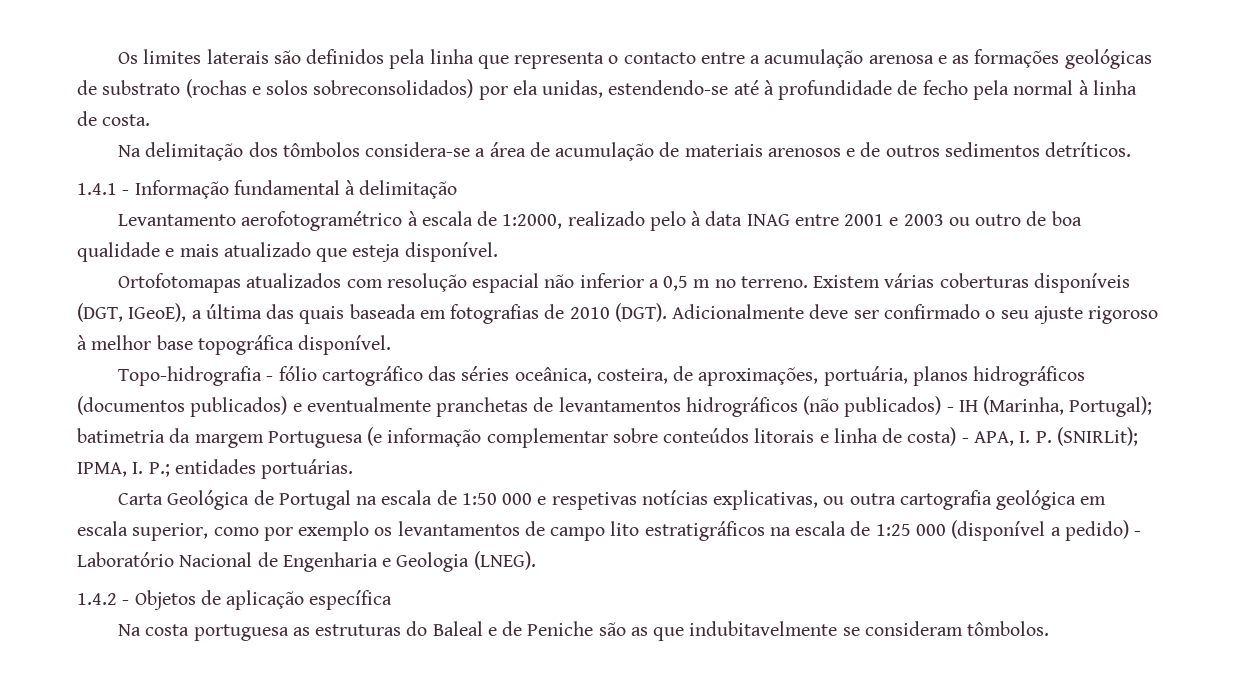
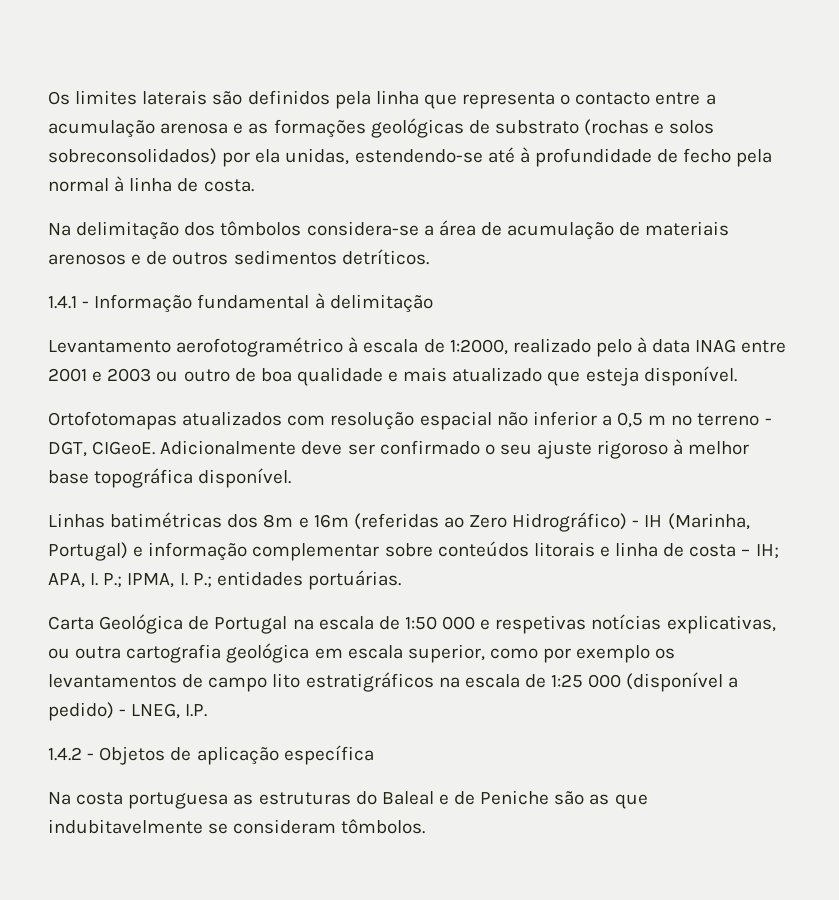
[740,273,1130,293] [77,303,667,324] terreno. Existem várias coberturas disponíveis (DGT, IGeoE), a última das quais baseada em fotografias de 2010 (DGT). -> [697,413,772,426] [48,441,156,457] terreno - DGT, CIGeoE.
[117,366,1086,386] [77,396,1153,417] [77,427,383,448] Topo-hidrografia - fólio cartográfico das séries oceânica, costeira, de aproximações, portuária, planos hidrográficos (documentos publicados) e eventualmente pranchetas de levantamentos hidrográficos (não publicados) - IH (Marinha, Portugal); batimetria da margem Portuguesa (e -> [48,512,750,532] [48,542,144,561] Linhas batimétricas dos 8m e 16m (referidas ao Zero Hidrográfico) - IH (Marinha, Portugal) e
[907,427,1138,446] costa) - APA, I. P. (SNIRLit); -> [689,544,779,559] [48,573,123,588] costa – IH; APA, I. P.;
[77,551,536,572] Laboratório Nacional de Engenharia e Geologia (LNEG). -> [131,703,208,719] LNEG, I.P.

